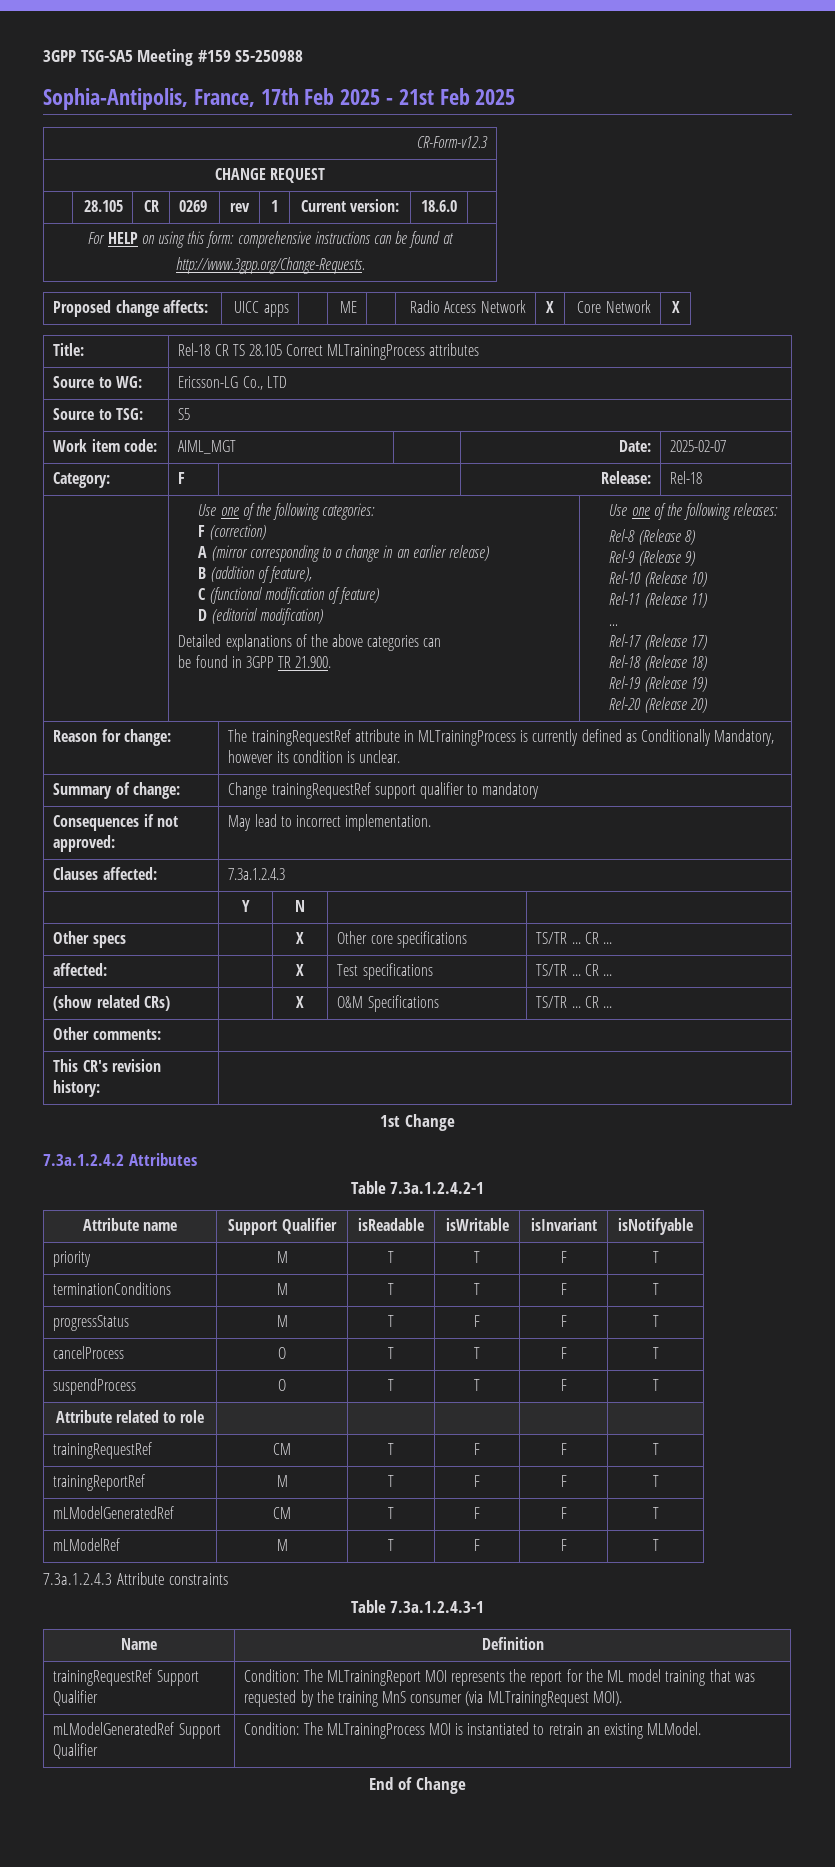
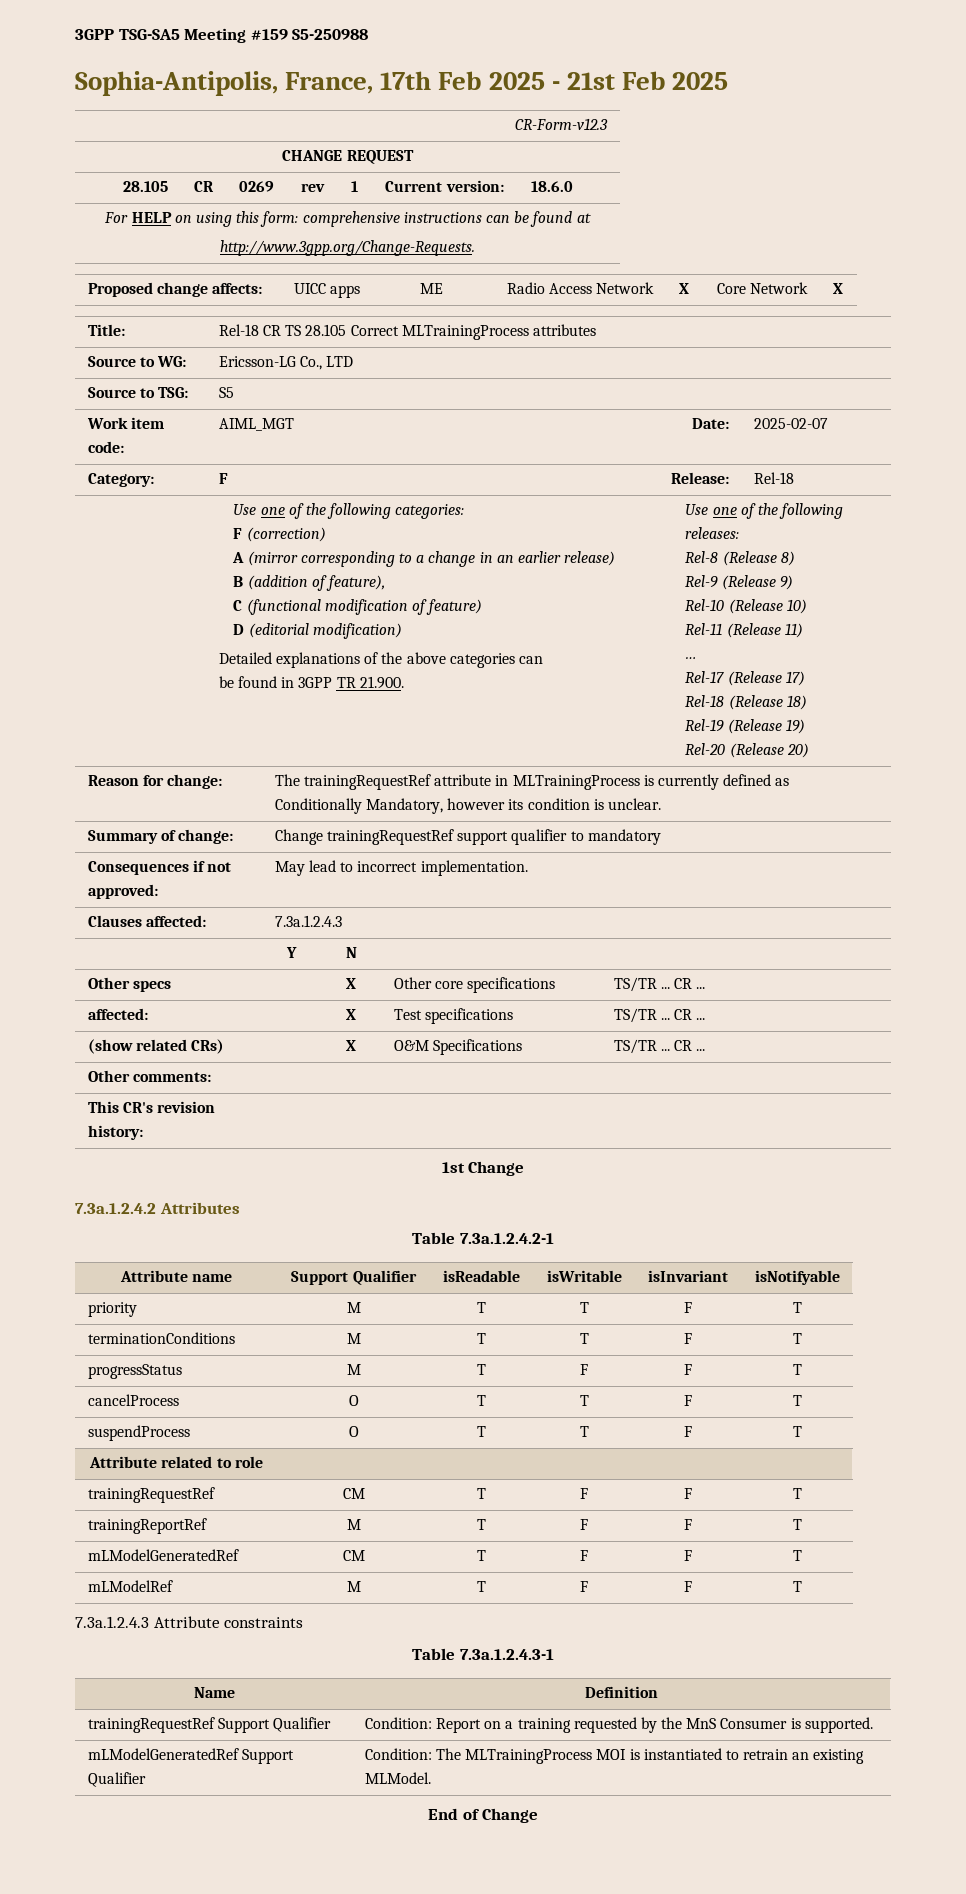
[303,1669,755,1686] [244,1690,622,1707] The MLTrainingReport MOI represents the report for the ML model training that was requested by the training MnS consumer (via MLTrainingRequest MOI). -> [435,1717,873,1733] Report on a training requested by the MnS Consumer is supported.

